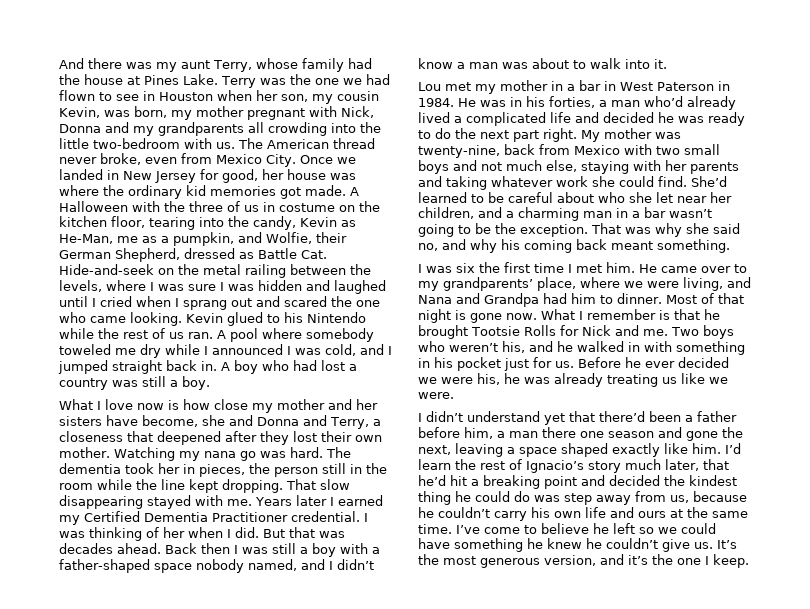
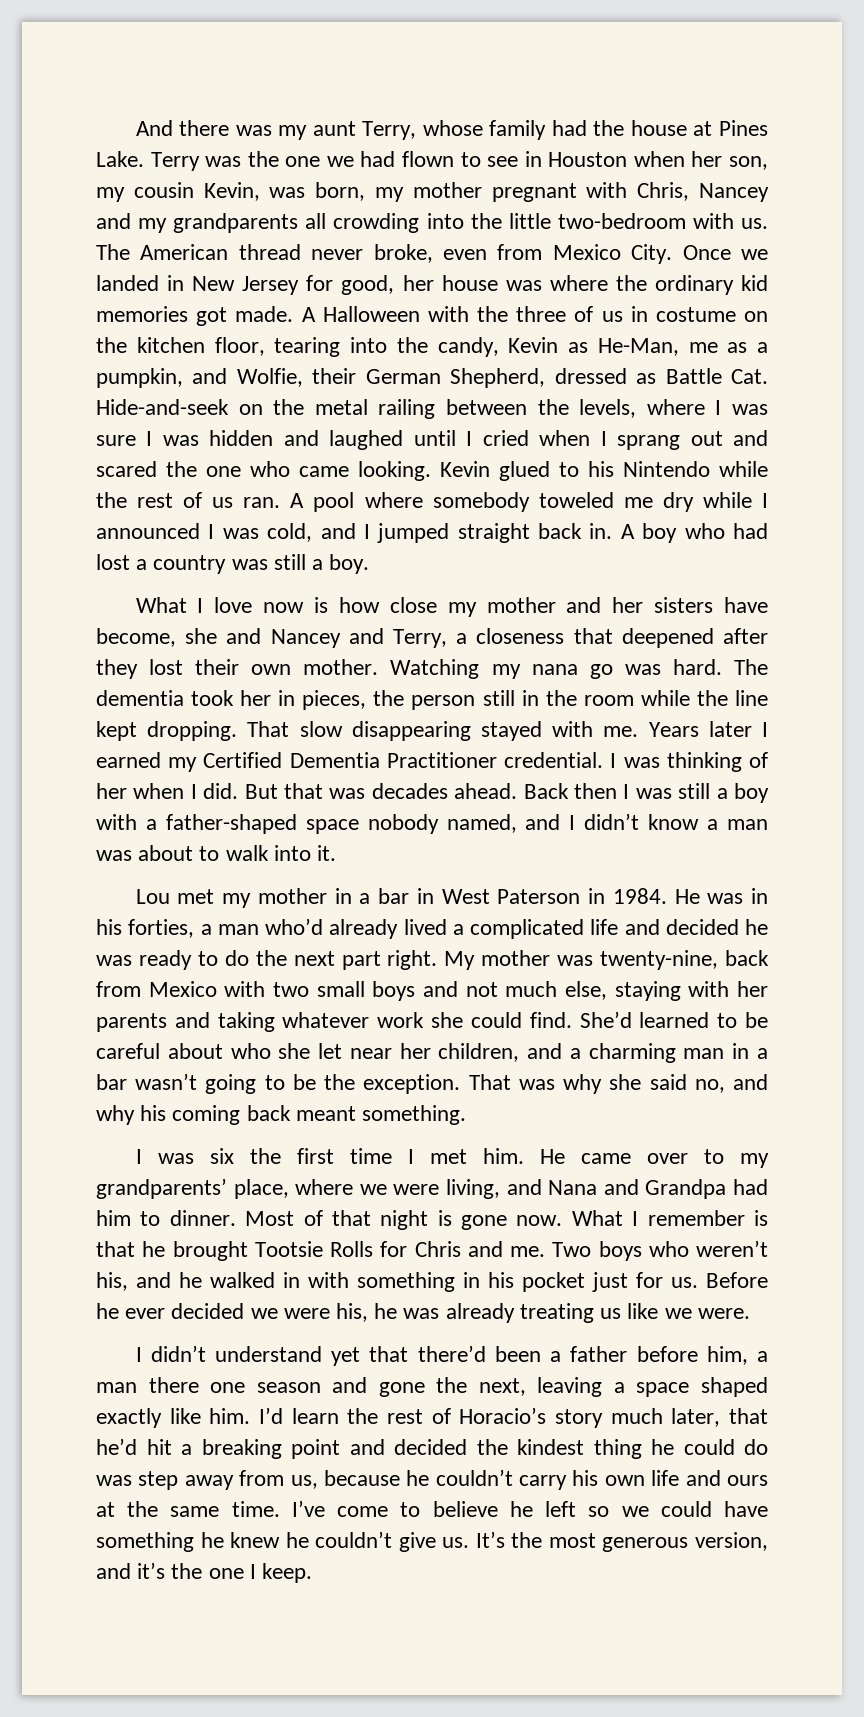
[341,106,374,118] [59,124,101,133] Nick, Donna -> [637,182,769,202] Chris, Nancey
[257,417,299,426] Donna -> [270,629,341,648] Nancey
[581,325,611,336] Nick -> [414,1241,461,1257] Chris
[526,460,584,473] Ignacio’s -> [459,1407,547,1424] Horacio’s

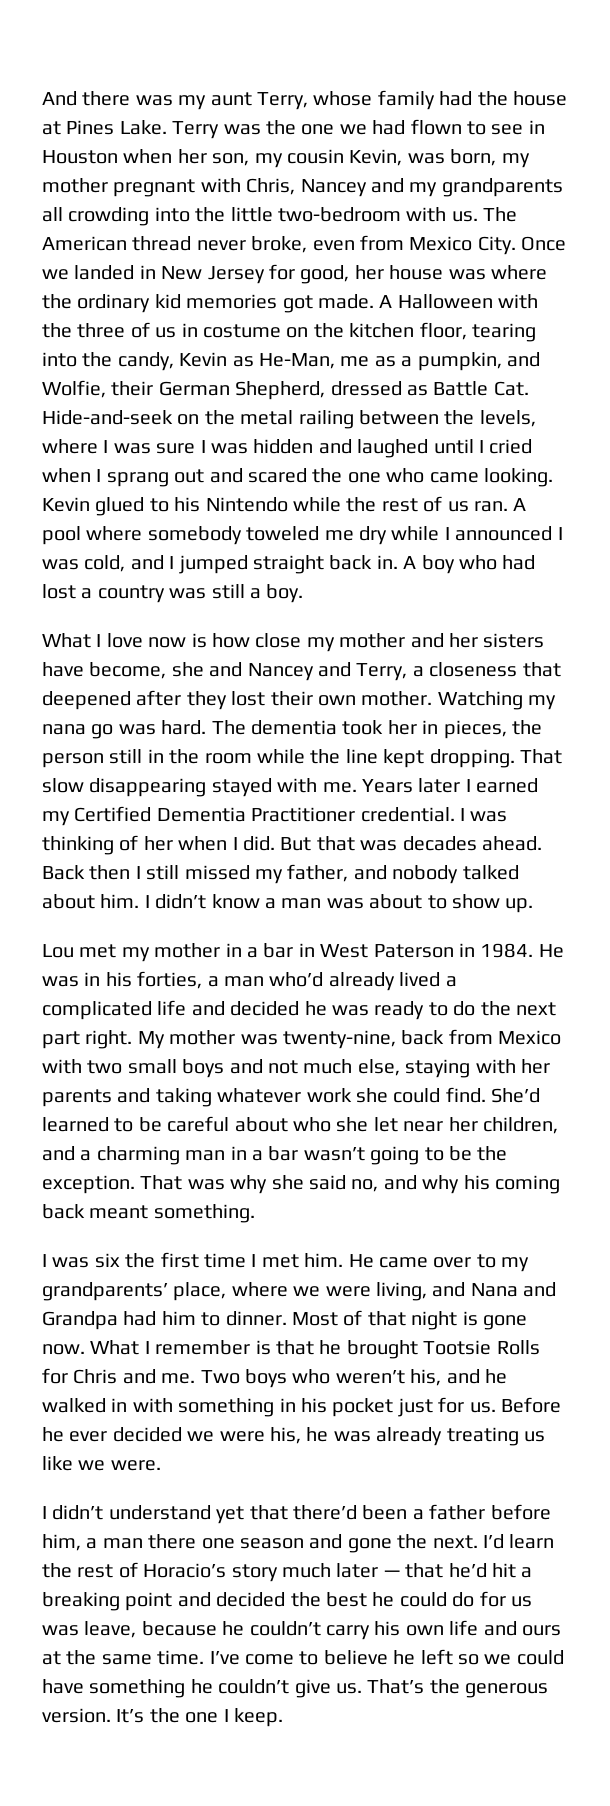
[635,783,769,803] [96,814,561,834] was still a boy with a father-shaped space nobody named, and -> [146,864,519,884] [42,894,140,909] still missed my father, and nobody talked about him.
[225,845,337,861] walk into it. -> [451,894,534,913] show up.
[478,1377,768,1397] [96,1408,251,1428] next, leaving a space shaped exactly like him. -> [432,1535,478,1549] next.
[671,1408,721,1427] later, -> [336,1563,400,1578] later —
[517,1439,642,1459] kindest thing -> [326,1592,367,1607] best
[96,1470,318,1490] was step away from us, -> [479,1591,532,1607] [42,1621,137,1638] for us was leave,
[230,1532,309,1548] knew he -> (213, 1686) none
[475,1531,768,1552] [96,1562,166,1579] It’s the most generous version, and it’s -> [367,1679,549,1698] [42,1708,145,1723] That’s the generous version. It’s

